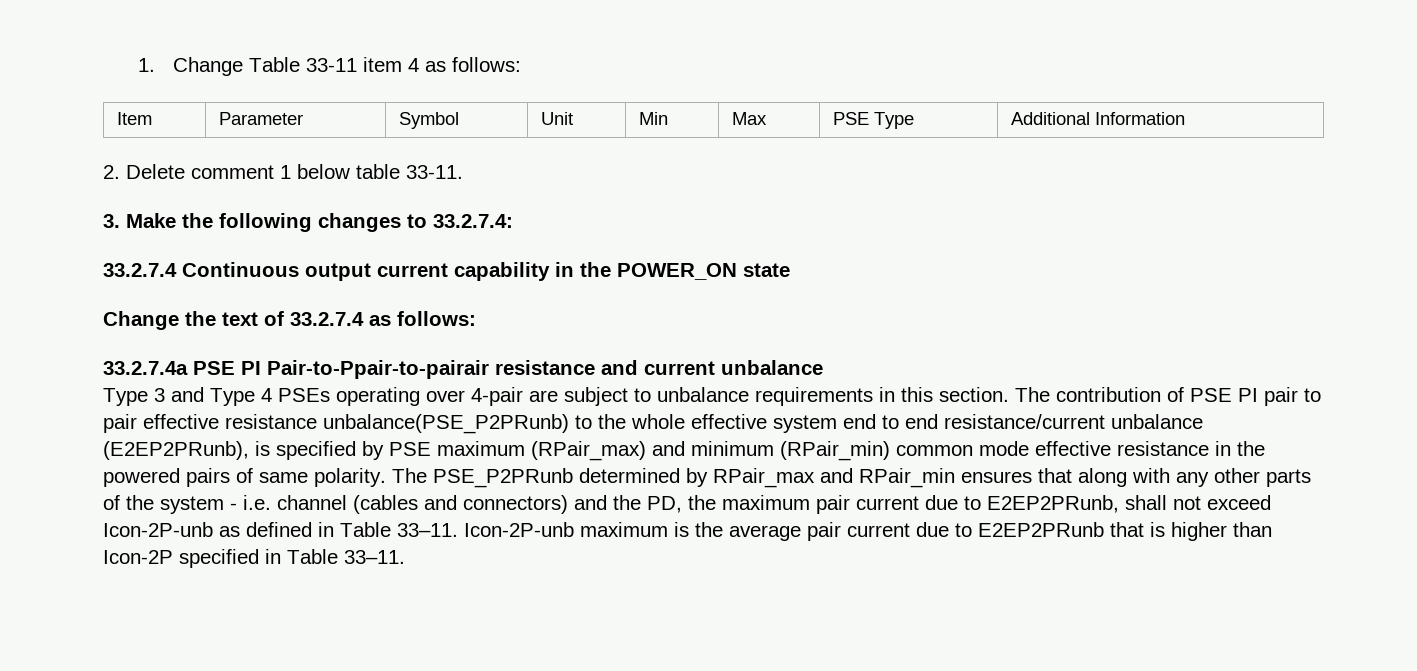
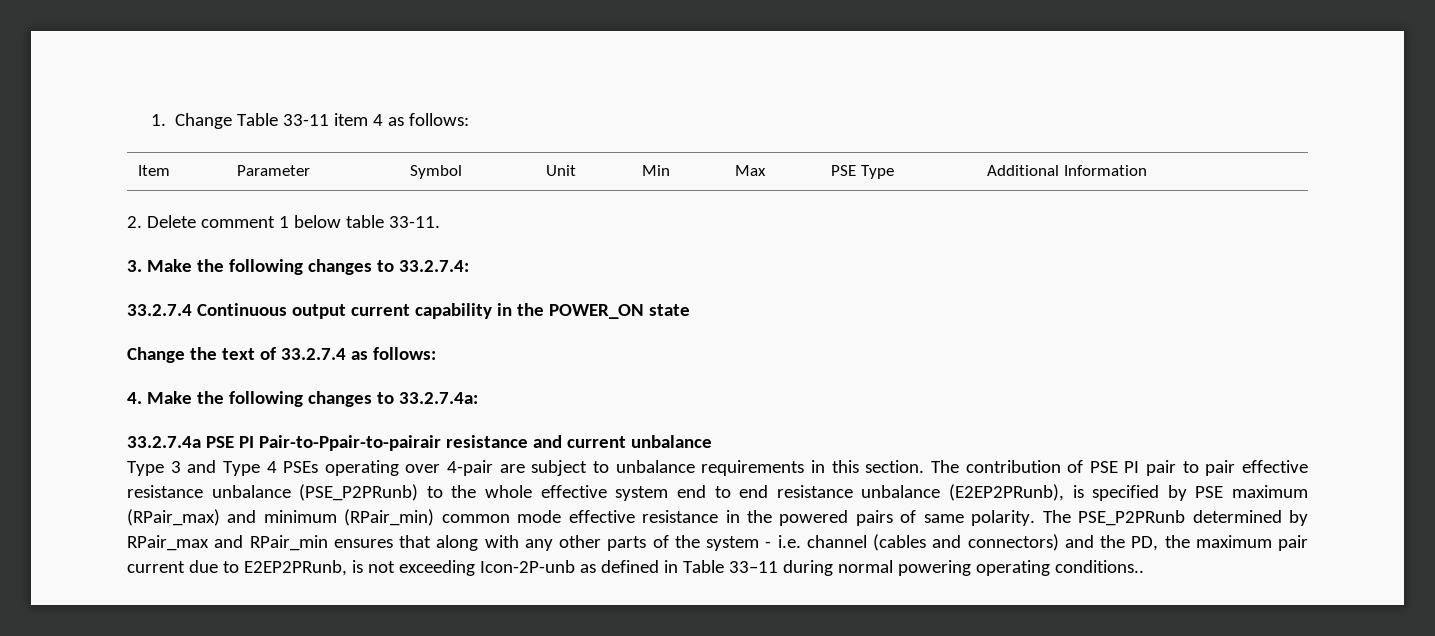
(476, 318) none -> [127,391,478,407] // 4. Make the following changes to 33.2.7.4a:
[323,414,569,434] unbalance(PSE_P2PRunb) -> [211,484,419,501] unbalance (PSE_P2PRunb)
[944,414,1105,429] resistance/current -> [776,485,853,498] resistance
[1125,495,1271,510] shall not exceed -> [351,560,475,576] is not exceeding
[397,522,1272,541] [103,549,405,568] 33–11. Icon-2P-unb maximum is the average pair current due to E2EP2PRunb that is higher than Icon-2P specified in Table 33–11. -> [728,560,1144,576] 33–11 during normal powering operating conditions..

